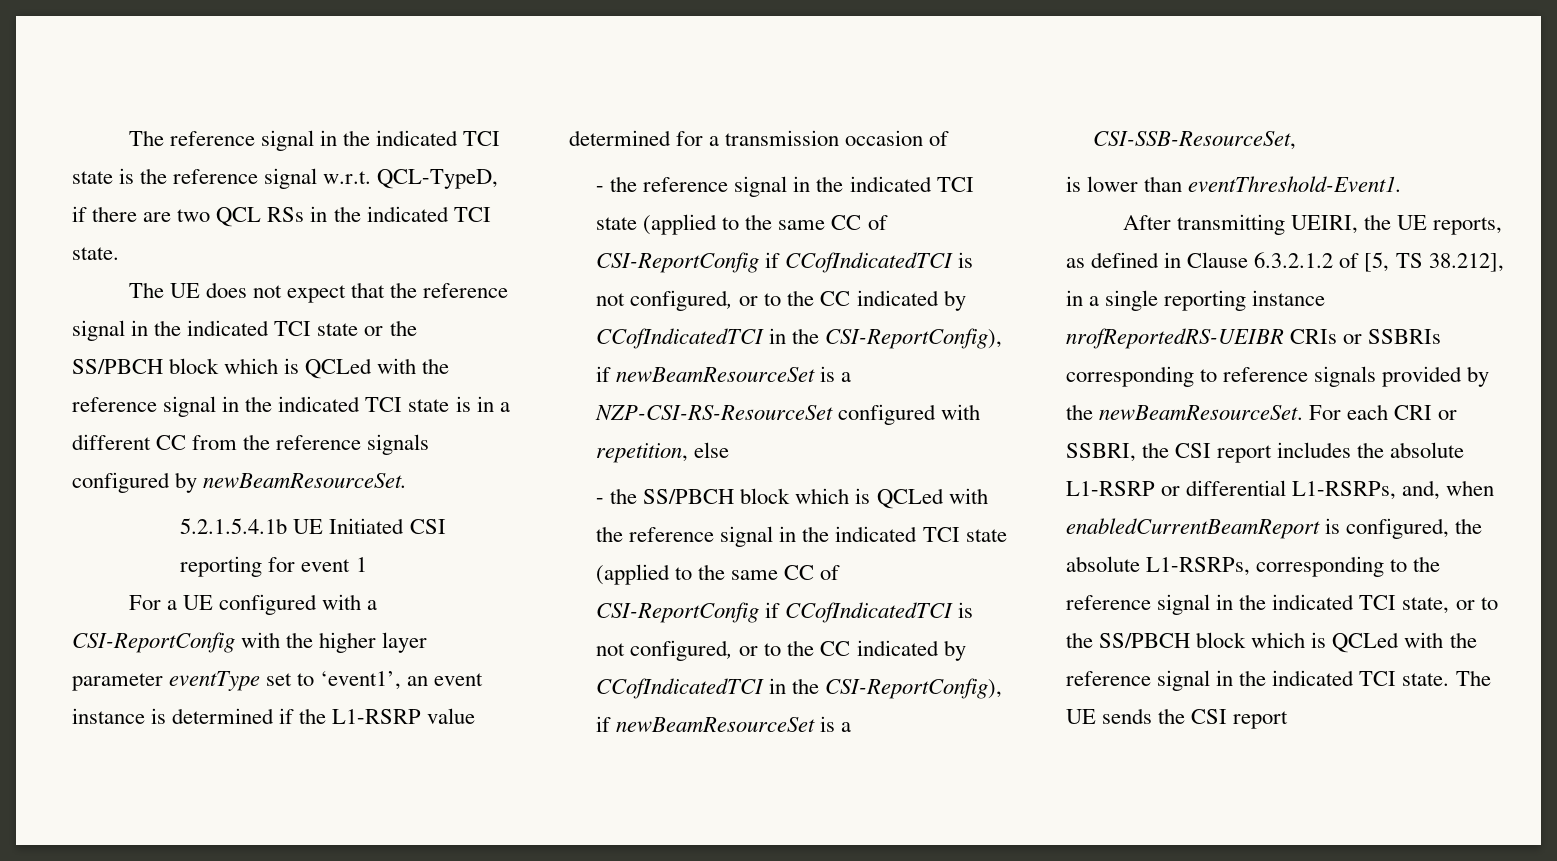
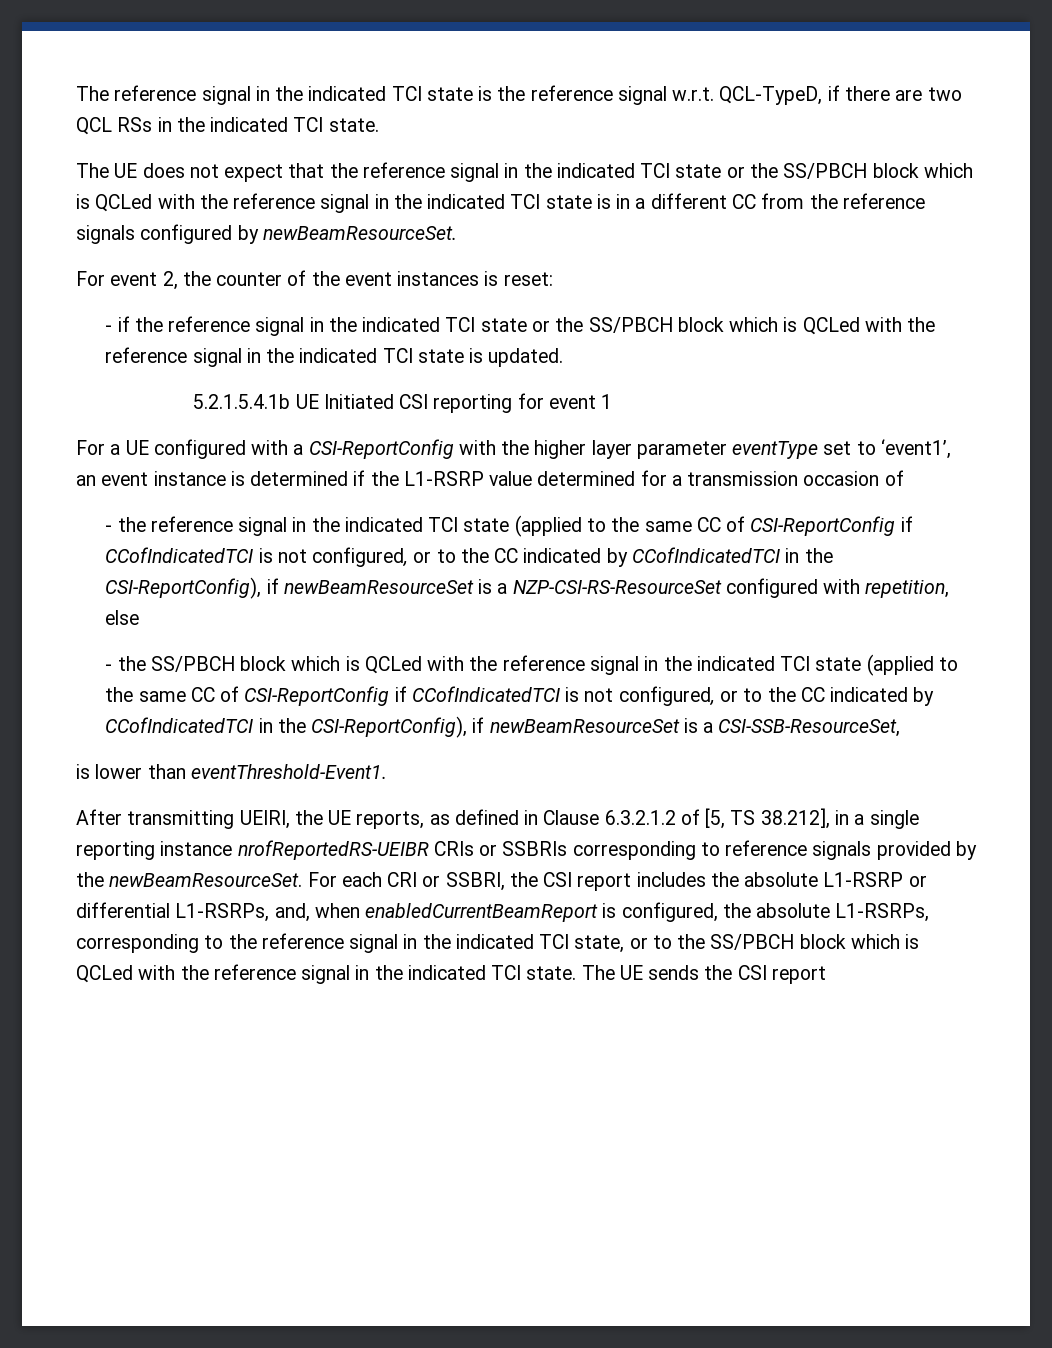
(408, 480) none -> [76,270,553,290] [105,316,936,336] [105,347,564,367] // For event 2, the counter of the event instances is reset: // - if the reference signal in the indicated TCI state or the SS/PBCH block which is QCLed with the reference signal in the indicated TCI state is updated.

